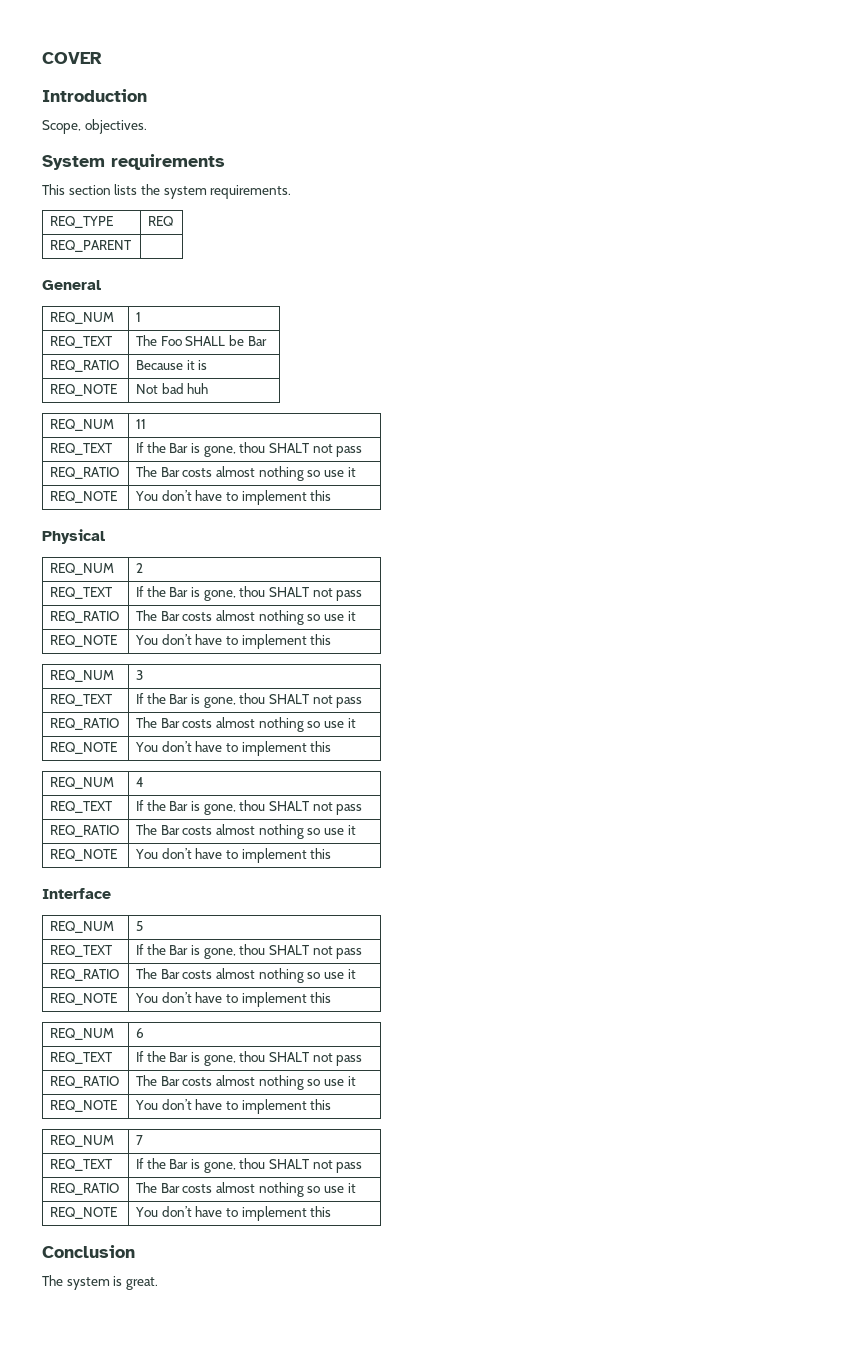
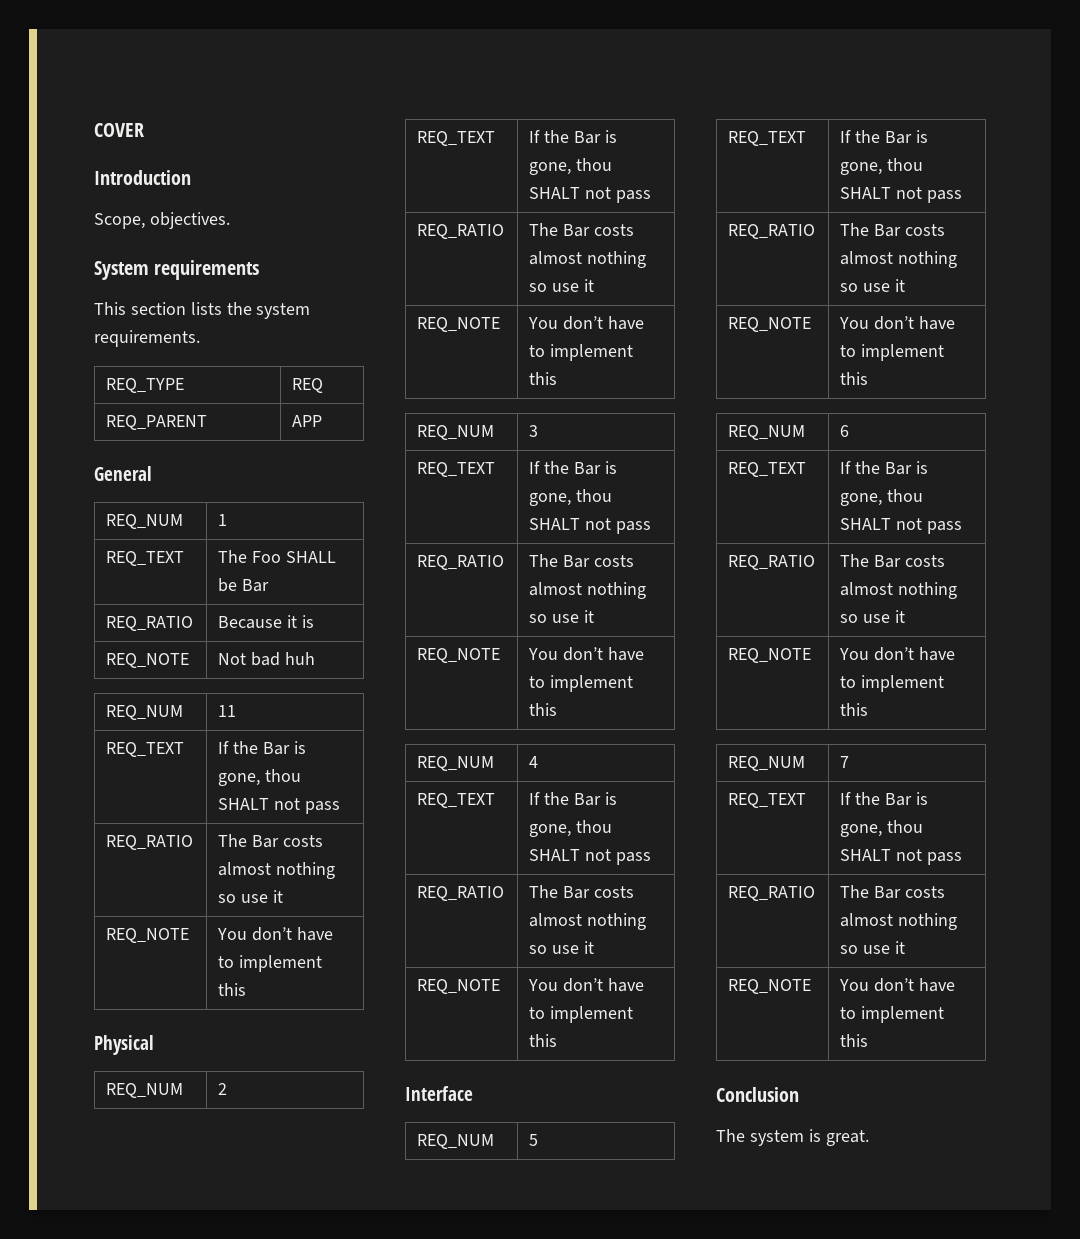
(132, 246) none -> [292,415,323,427] APP

